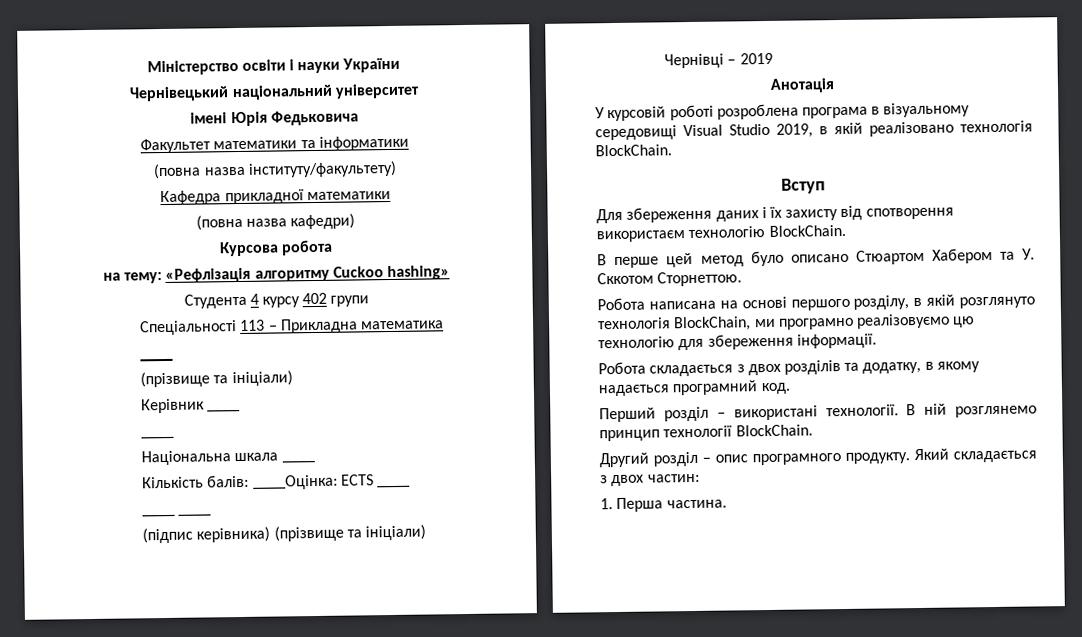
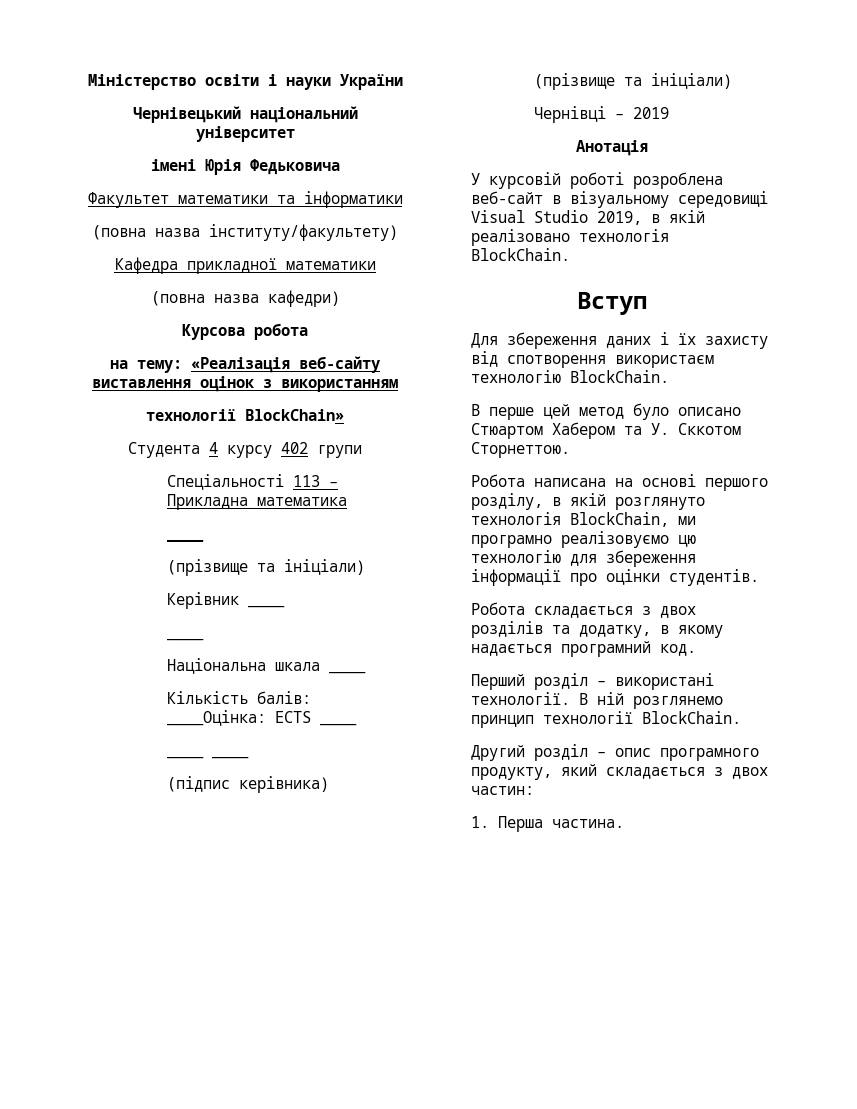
[165,265,450,283] «Рефлізація алгоритму Cuckoo hashing» -> [191,356,380,373] [92,376,398,392] [146,409,344,421] «Реалізація веб-сайту виставлення оцінок з використанням // технології BlockChain»
[802,106,869,119] програма -> [470,191,543,204] веб-сайт
[796,333,877,349] інформації. -> [470,569,759,586] інформації про оцінки студентів.
[845,448,950,464] продукту. Який -> [470,764,597,780] продукту, який

